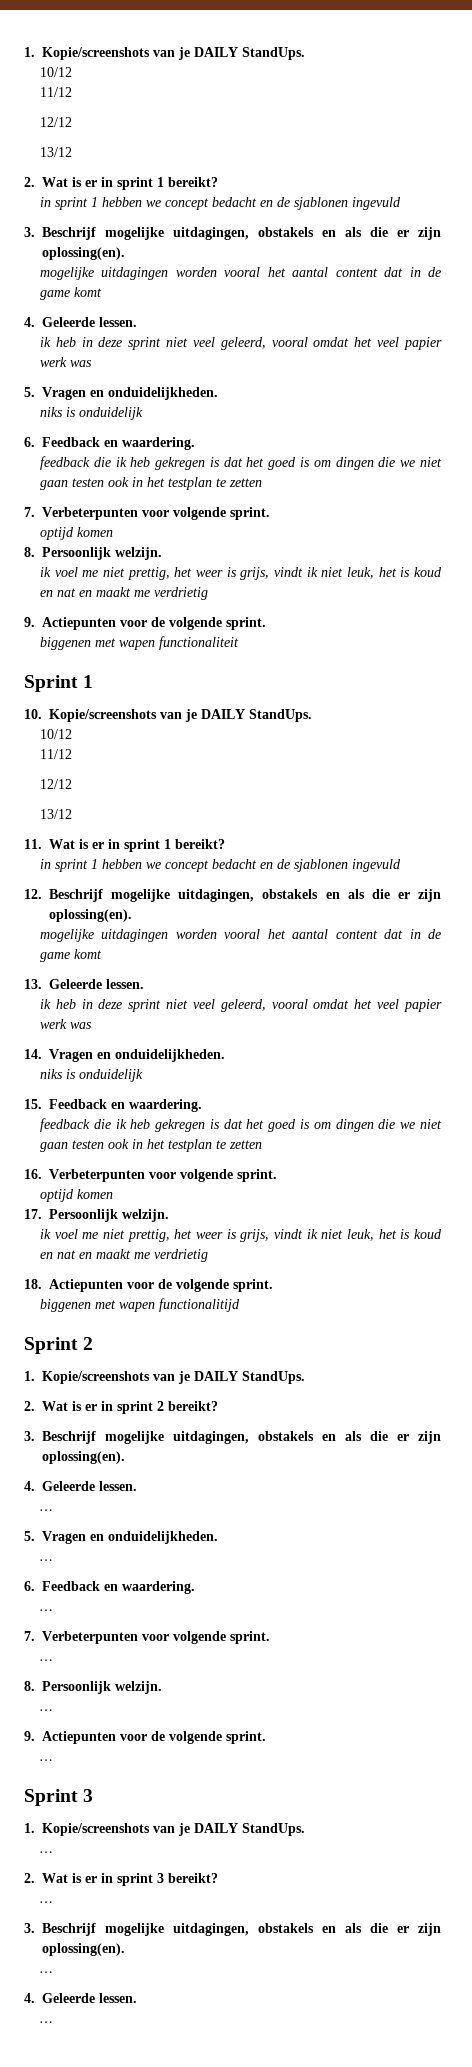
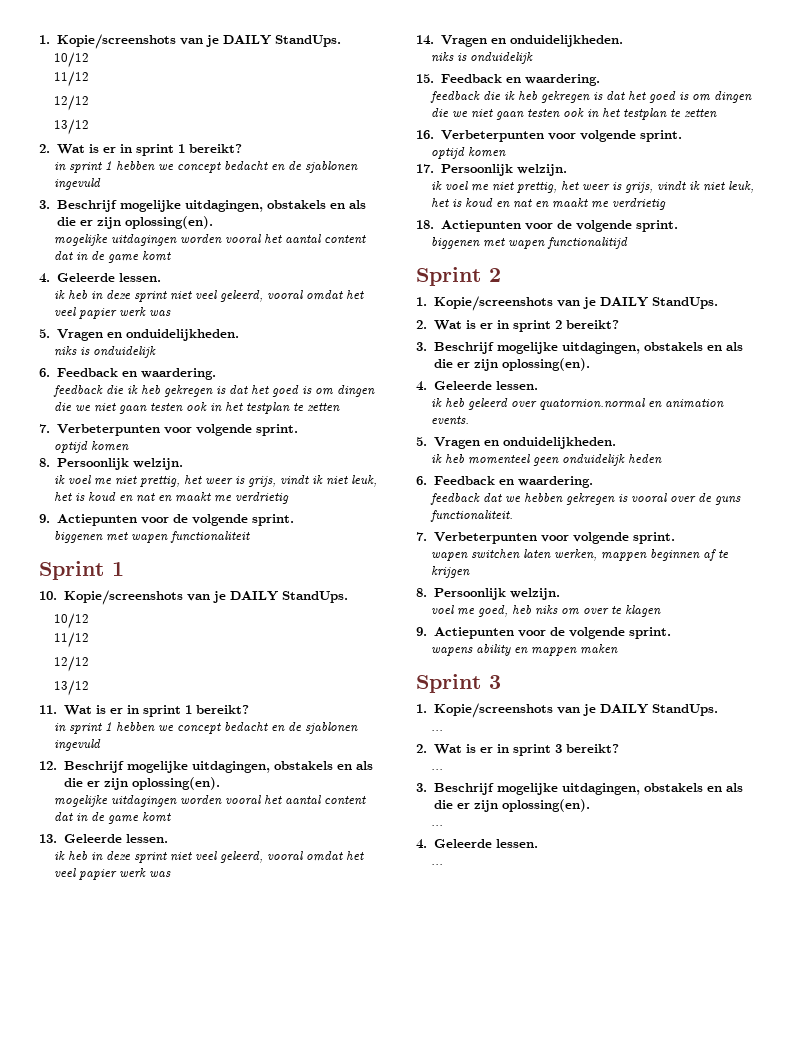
[39,1509,52,1511] [24,1531,218,1544] [39,1559,52,1561] [24,1581,195,1594] [39,1609,52,1611] [24,1631,270,1644] [39,1659,52,1661] [24,1681,162,1694] [39,1709,52,1711] [24,1731,266,1744] [39,1759,52,1761] … // 5. Vragen en onduidelijkheden. // … // 6. Feedback en waardering. // … // 7. Verbeterpunten voor volgende sprint. // … // 8. Persoonlijk welzijn. // … // 9. Actiepunten voor de volgende sprint. // … -> [430,398,724,410] [430,416,469,425] [416,437,616,449] [430,454,662,466] [416,476,593,488] [429,493,741,505] [429,510,513,522] [416,532,675,544] [430,549,729,561] [430,566,470,578] [416,588,560,600] [430,605,661,617] [416,627,671,639] [430,644,618,656] ik heb geleerd over quatornion.normal en animation events. // 5. Vragen en onduidelijkheden. // ik heb momenteel geen onduidelijk heden // 6. Feedback en waardering. // feedback dat we hebben gekregen is vooral over de guns functionaliteit. // 7. Verbeterpunten voor volgende sprint. // wapen switchen laten werken, mappen beginnen af te krijgen // 8. Persoonlijk welzijn. // voel me goed, heb niks om over te klagen // 9. Actiepunten voor de volgende sprint. // wapens ability en mappen maken

